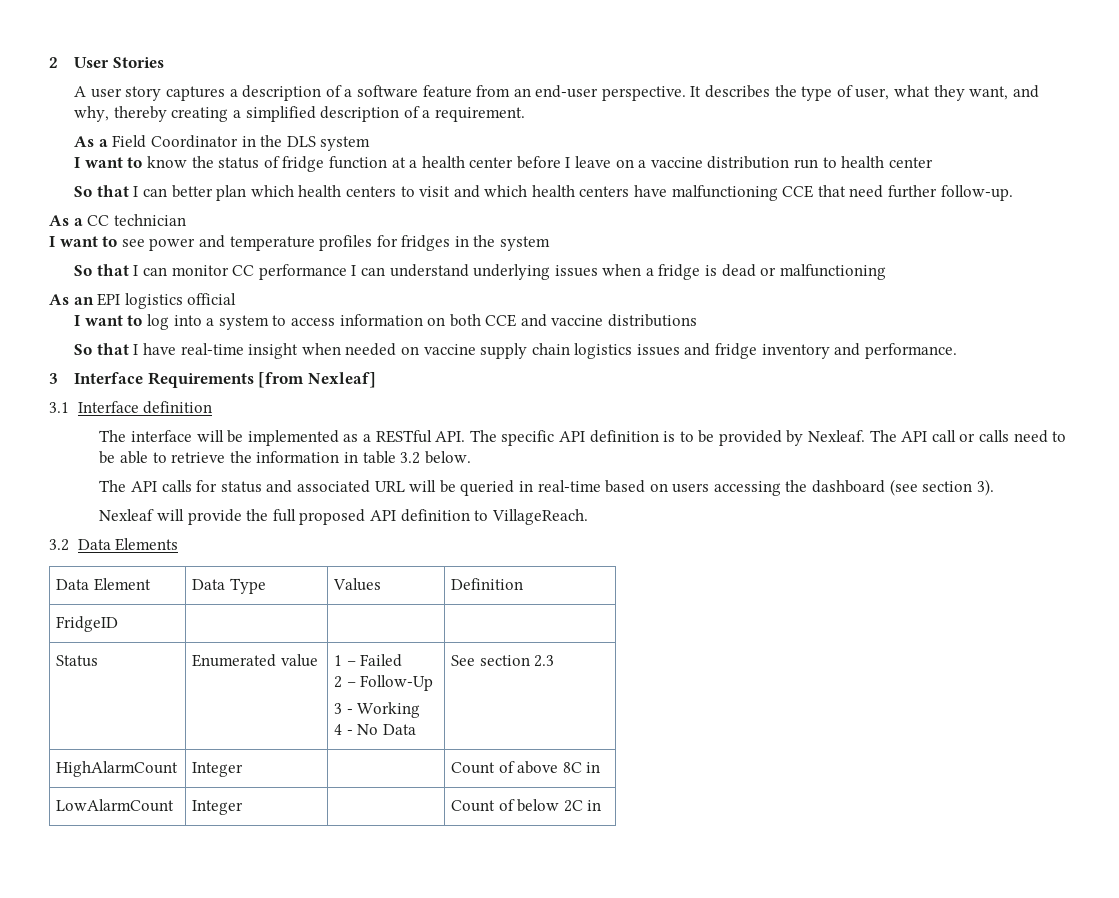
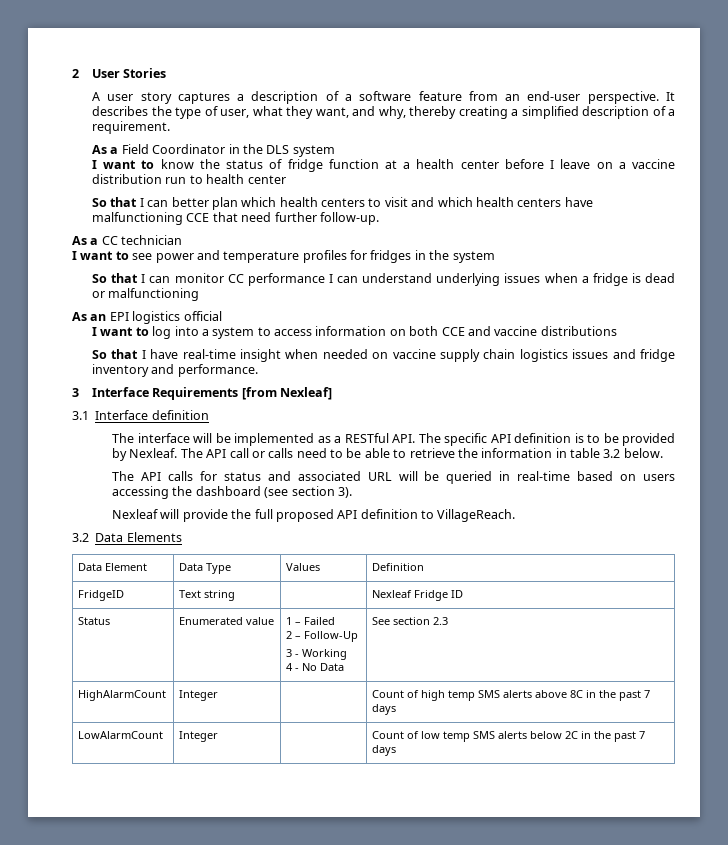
(119, 624) | | -> [179,590,236,601] [372,590,464,601] Text string | | Nexleaf Fridge ID
(515, 767) none -> [421,690,533,701] high temp SMS alerts
(601, 767) none -> [599,690,651,701] [372,704,397,715] the past 7 days
[517,799,602,812] below 2C in -> [421,731,646,742] [372,745,397,756] low temp SMS alerts below 2C in the past 7 days

